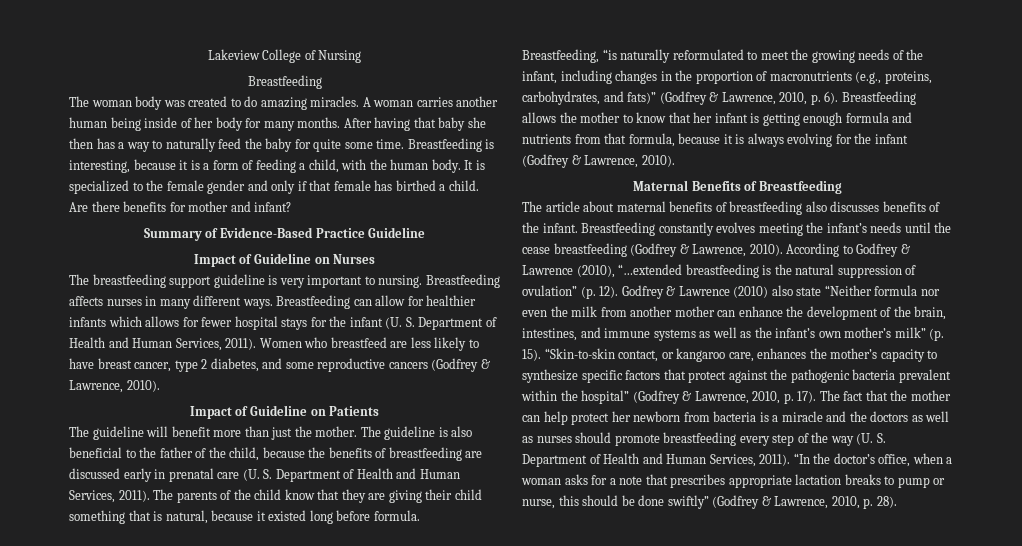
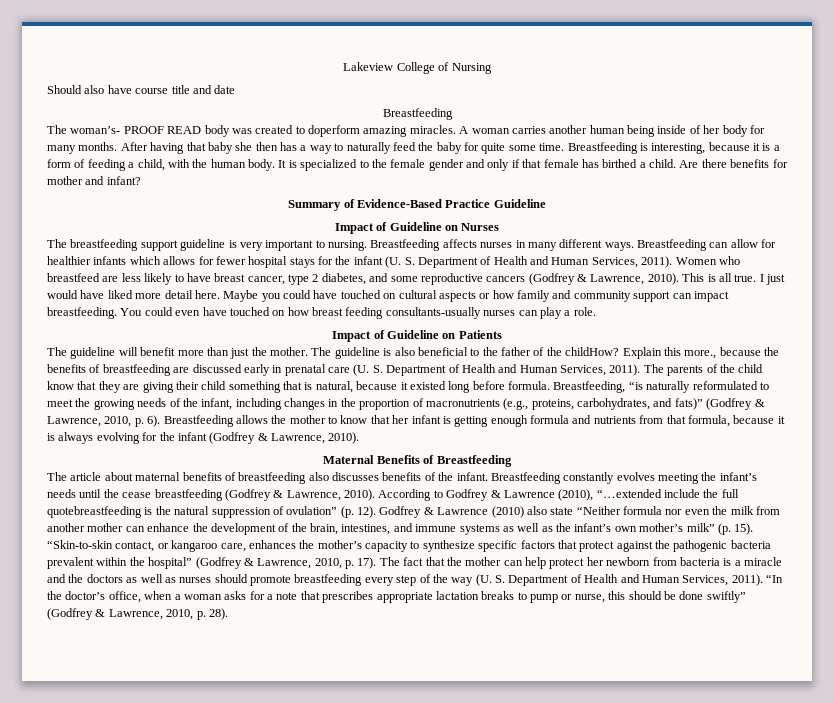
[247,75,322,89] [69,96,132,107] // Breastfeeding // The woman -> [47,85,236,94] [382,108,453,120] [47,125,202,134] // Should also have course title and date // Breastfeeding // The woman’s- PROOF READ
[244,96,258,107] do -> [308,125,360,137] doperform
(160, 386) none -> [682,273,785,285] [47,290,729,302] [47,307,596,319] This is all true. I just would have liked more detail here. Maybe you could have touched on cultural aspects or how family and community support can impact breastfeeding. You could even have touched on how breast feeding consultants-usually nurses can play a role.
[229,447,260,461] child, -> [565,347,717,359] childHow? Explain this more.,
[685,264,759,278] breastfeeding -> [664,489,739,498] [47,506,142,518] include the full quotebreastfeeding

